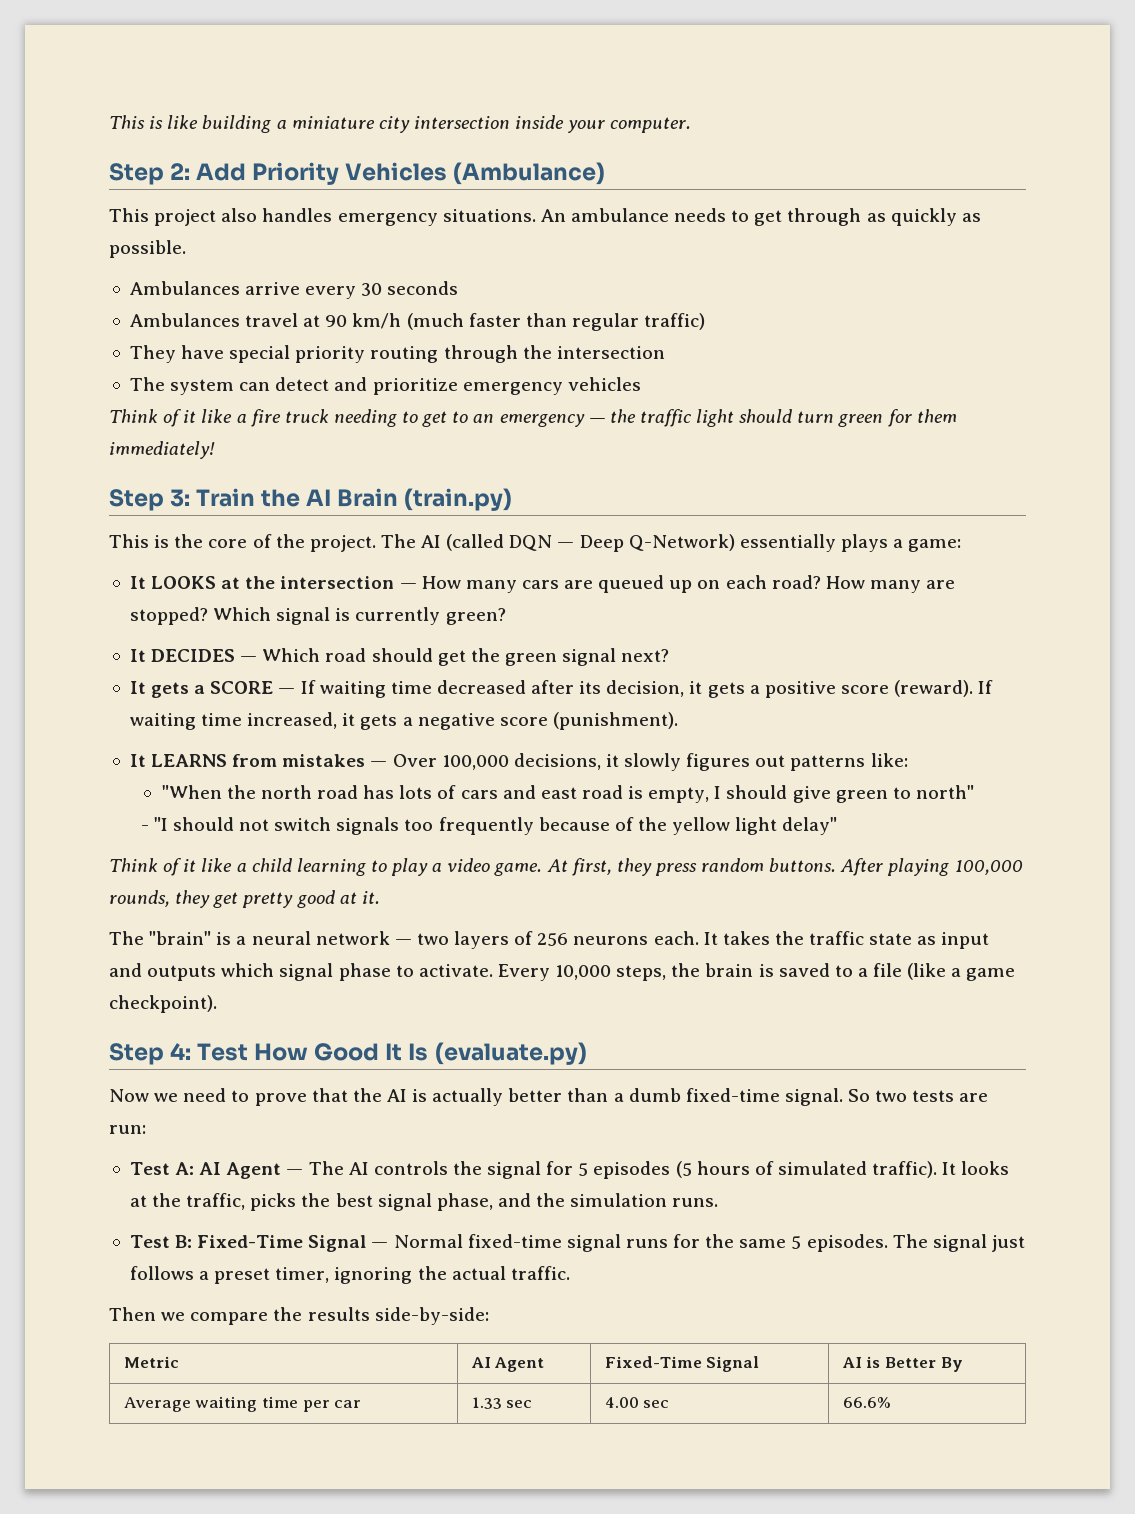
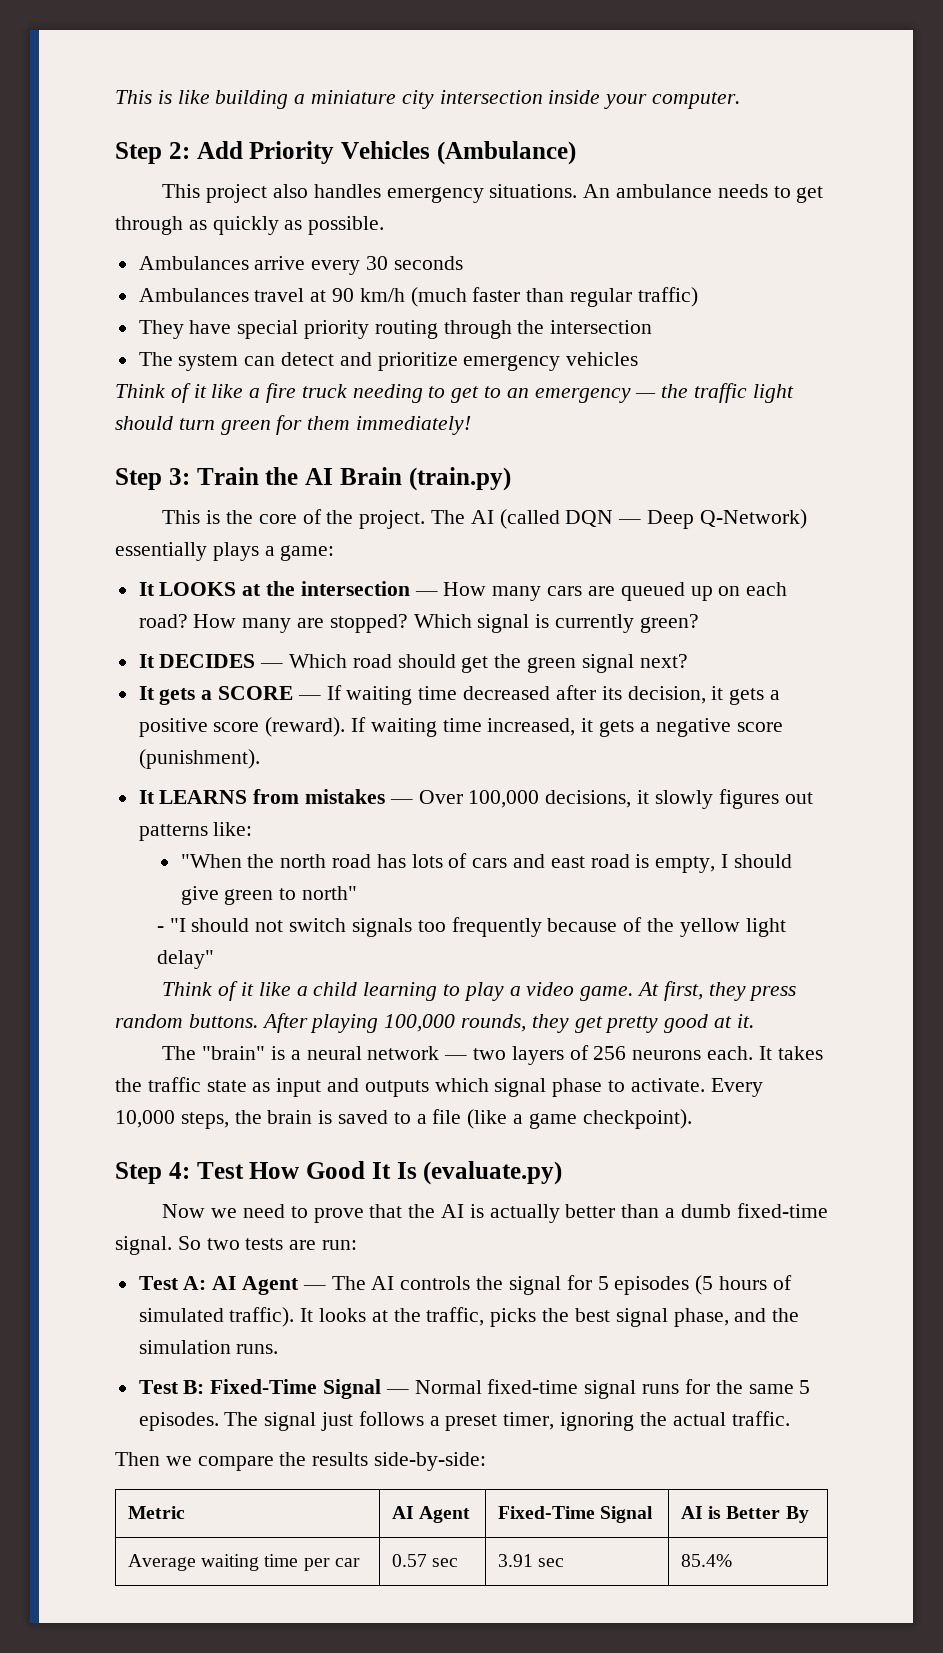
[471,1397,533,1409] [604,1397,670,1408] [842,1397,891,1408] 1.33 sec | 4.00 sec | 66.6% -> [391,1554,459,1567] [497,1554,565,1567] [680,1554,732,1567] 0.57 sec | 3.91 sec | 85.4%

